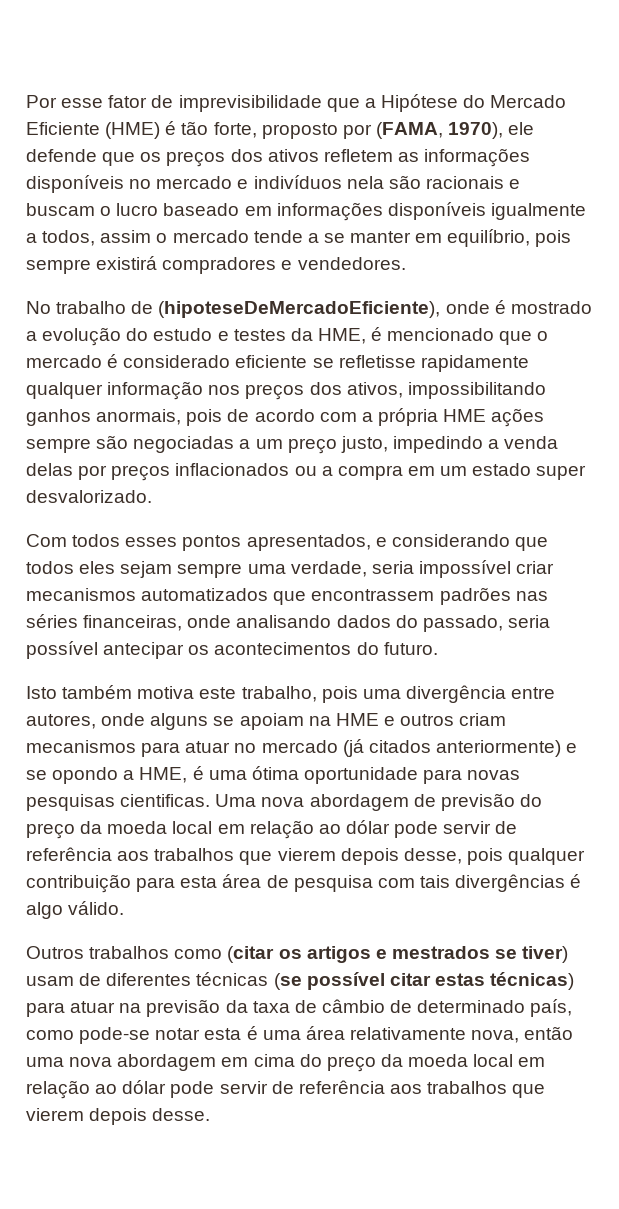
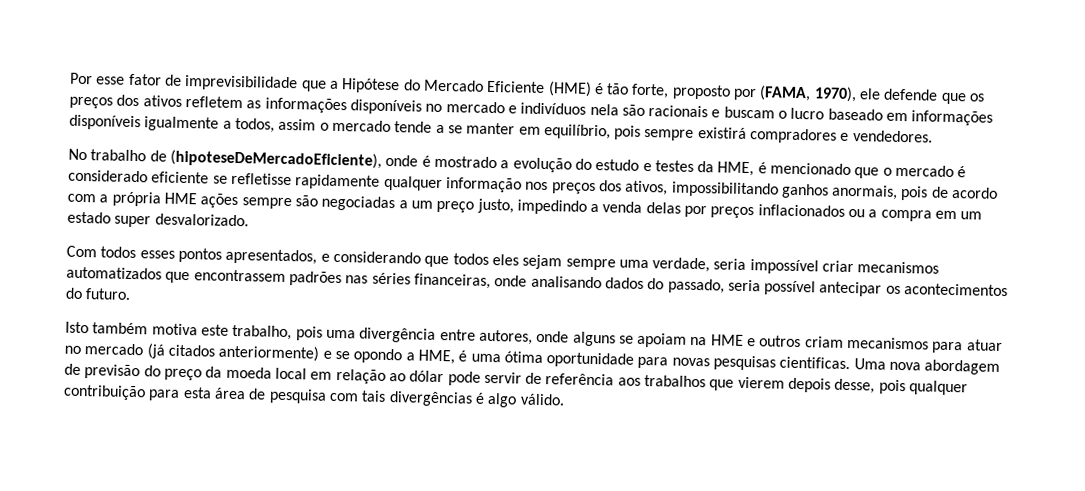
[26,946,569,963] [26,972,575,990] [26,999,573,1017] [26,1026,574,1044] [26,1054,546,1072] [26,1080,546,1099] [26,1108,211,1125] // Outros trabalhos como (citar os artigos e mestrados se tiver) usam de diferentes técnicas (se possível citar estas técnicas) para atuar na previsão da taxa de câmbio de determinado país, como pode-se notar esta é uma área relativamente nova, então uma nova abordagem em cima do preço da moeda local em relação ao dólar pode servir de referência aos trabalhos que vierem depois desse. -> (565, 399) none

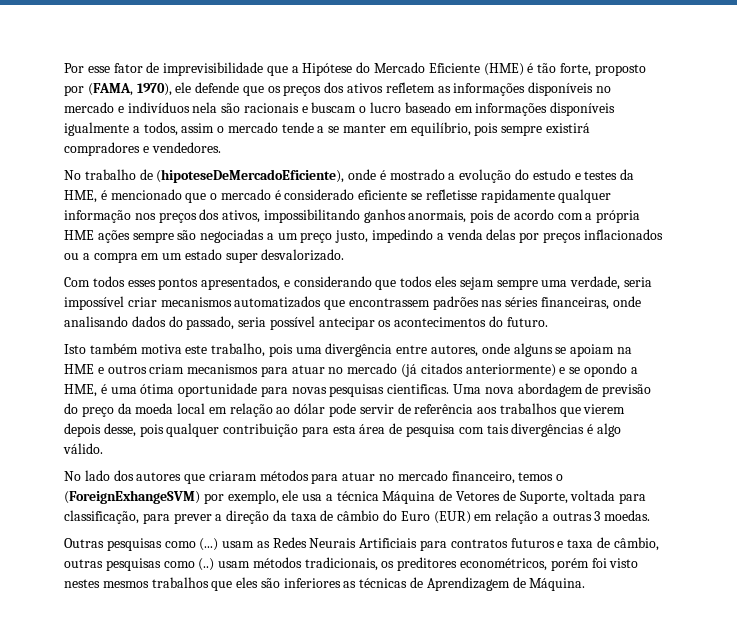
(565, 399) none -> [64,470,564,484] [64,490,647,504] [64,510,651,524] [64,537,659,551] [64,557,639,571] [64,577,586,591] // No lado dos autores que criaram métodos para atuar no mercado financeiro, temos o (ForeignExhangeSVM) por exemplo, ele usa a técnica Máquina de Vetores de Suporte, voltada para classificação, para prever a direção da taxa de câmbio do Euro (EUR) em relação a outras 3 moedas. // Outras pesquisas como (...) usam as Redes Neurais Artificiais para contratos futuros e taxa de câmbio, outras pesquisas como (..) usam métodos tradicionais, os preditores econométricos, porém foi visto nestes mesmos trabalhos que eles são inferiores as técnicas de Aprendizagem de Máquina.

